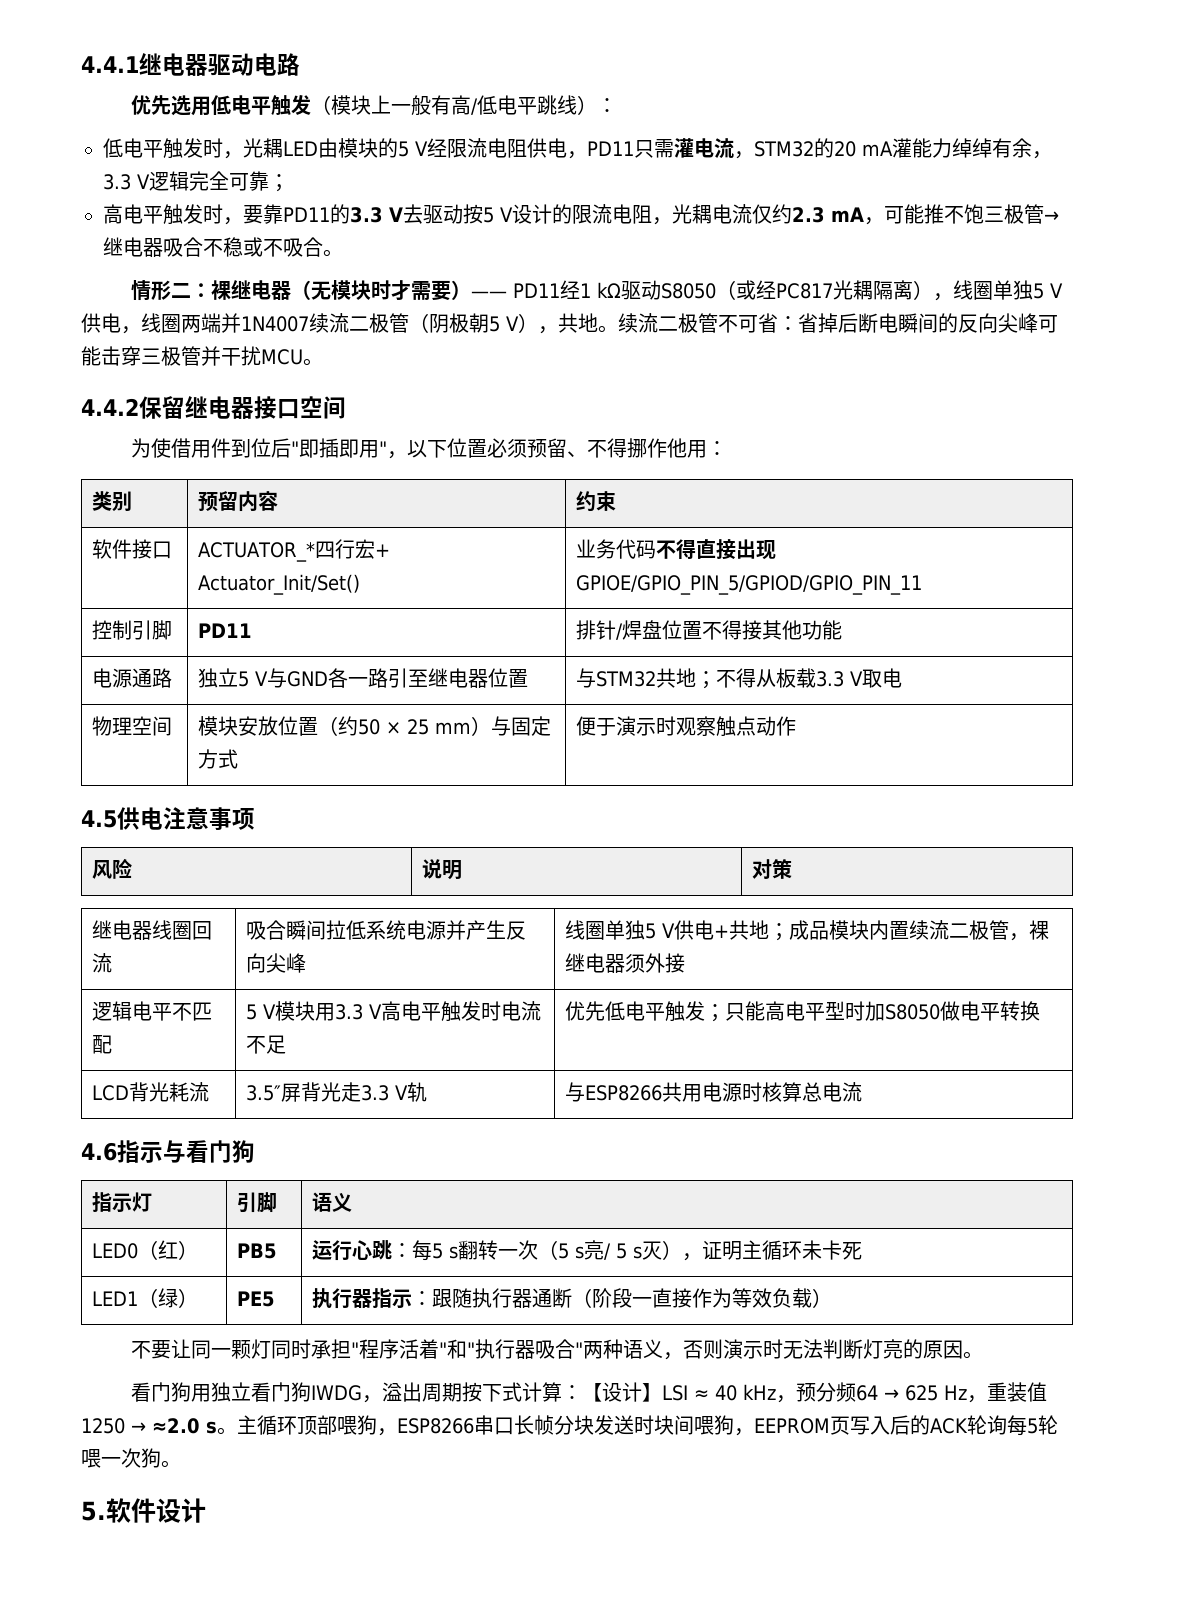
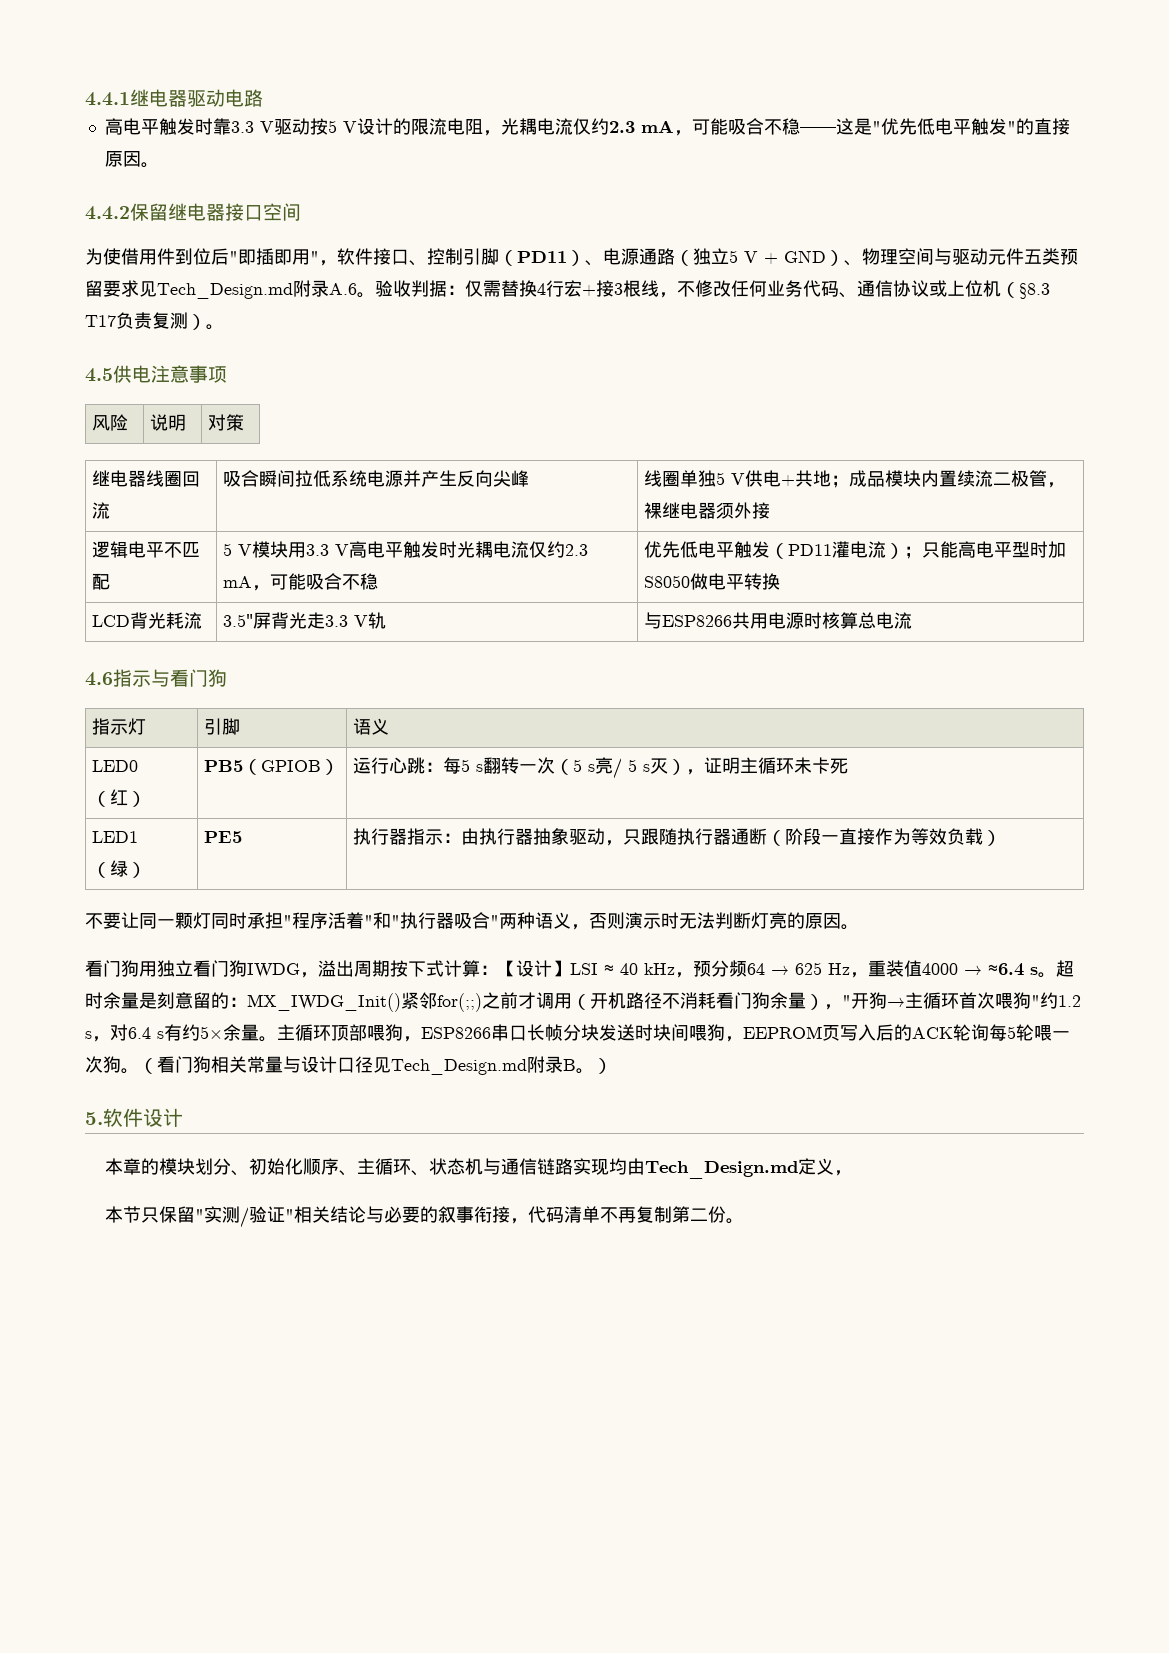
[130,95,617,116] [103,138,1052,159] [103,171,289,192] [103,204,423,225] // 优先选用低电平触发（模块上一般有高/低电平跳线）： // 低电平触发时，光耦LED由模块的5 V经限流电阻供电，PD11只需灌电流，STM32的20 mA灌能力绰绰有余，3.3 V逻辑完全可靠； // 高电平触发时，要靠PD11的3.3 V去 -> [104,118,274,135] // 高电平触发时靠3.3 V
[924,204,1059,224] [103,237,343,257] [130,279,1063,301] [81,313,1058,334] [81,346,303,366] 推不饱三极管→继电器吸合不稳或不吸合。 // 情形二：裸继电器（无模块时才需要）—— PD11经1 kΩ驱动S8050（或经PC817光耦隔离），线圈单独5 V供电，线圈两端并1N4007续流二极管（阴极朝5 V），共地。续流二极管不可省：省掉后断电瞬间的反向尖峰可能击穿三极管并干扰MCU -> [727,118,1070,135] [104,151,141,167] 吸合不稳——这是"优先低电平触发"的直接原因
[406,438,727,458] [92,491,133,512] [198,491,279,512] [576,491,617,512] [92,539,173,559] [198,539,391,562] [198,574,361,595] [576,539,777,560] [576,575,923,595] [92,620,173,640] [198,623,253,638] [576,620,843,640] [92,668,173,688] [198,668,529,688] [576,668,903,689] [92,716,173,736] [198,716,552,736] [198,749,239,769] [576,716,797,737] 以下位置必须预留、不得挪作他用： // 类别 | 预留内容 | 约束 // 软件接口 | ACTUATOR_*四行宏+ Actuator_Init/Set() | 业务代码不得直接出现GPIOE/GPIO_PIN_5/GPIOD/GPIO_PIN_11 // 控制引脚 | PD11 | 排针/焊盘位置不得接其他功能 // 电源通路 | 独立5 V与GND各一路引至继电器位置 | 与STM32共地；不得从板载3.3 V取电 // 物理空间 | 模块安放位置（约50 × 25 mm）与固定方式 | 便于演示时观察触点动作 -> [337,248,1078,266] [85,280,1050,299] [85,312,224,330] 软件接口、控制引脚（PD11）、电源通路（独立5 V + GND）、物理空间与驱动元件五类预留要求见Tech_Design.md附录A.6。验收判据：仅需替换4行宏+接3根线，不修改任何业务代码、通信协议或上位机（§8.3 T17负责复测）。
[501,1001,542,1021] [246,1035,287,1054] [565,1001,706,1022] 电流不足 | 优先低电平触发 -> [457,541,589,558] [223,573,379,591] [644,541,905,559] 光耦电流仅约2.3 mA，可能吸合不稳 | 优先低电平触发（PD11灌电流）
(278, 1251) none -> [243,759,340,775] （GPIOB）
(433, 1298) none -> [461,828,642,846] 由执行器抽象驱动，只
[81,1418,217,1434] 1250 → ≈2.0 s -> [922,960,1074,978] [85,992,1081,1012] [85,1024,259,1042] 4000 → ≈6.4 s。超时余量是刻意留的：MX_IWDG_Init()紧邻for(;;)之前才调用（开机路径不消耗看门狗余量），"开狗→主循环首次喂狗"约1.2 s，对6.4 s有约5×余量
[81,1498,206,1523] // 5.软件设计 -> [139,1056,612,1075] [85,1108,183,1127] [104,1158,852,1179] [104,1206,744,1228] （看门狗相关常量与设计口径见Tech_Design.md附录B。） // 5.软件设计 // 本章的模块划分、初始化顺序、主循环、状态机与通信链路实现均由Tech_Design.md定义， // 本节只保留"实测/验证"相关结论与必要的叙事衔接，代码清单不再复制第二份。

